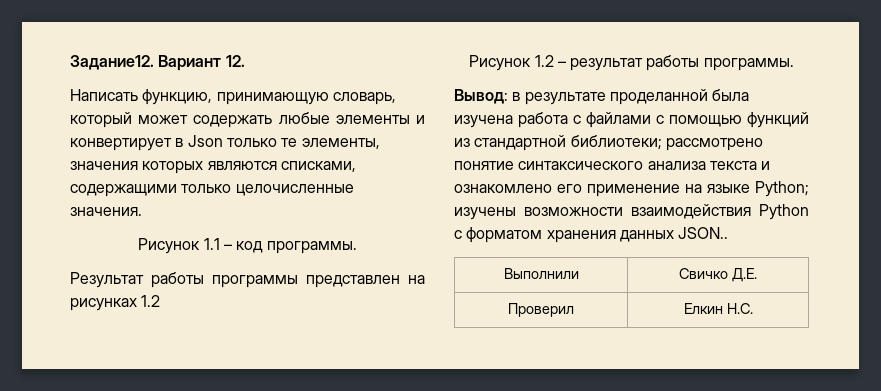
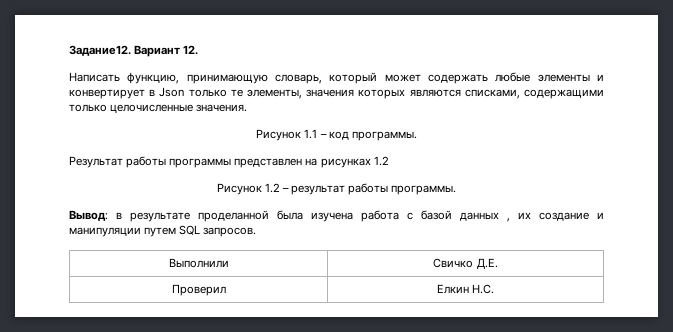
[586,112,809,128] [454,135,763,151] [454,161,771,170] [454,181,809,197] [454,204,809,220] [454,227,729,243] файлами с помощью функций из стандартной библиотеки; рассмотрено понятие синтаксического анализа текста и ознакомлено его применение на языке Python; изучены возможности взаимодействия Python с форматом хранения данных JSON.. -> [421,210,604,222] [69,225,257,237] базой данных , их создание и манипуляции путем SQL запросов.

